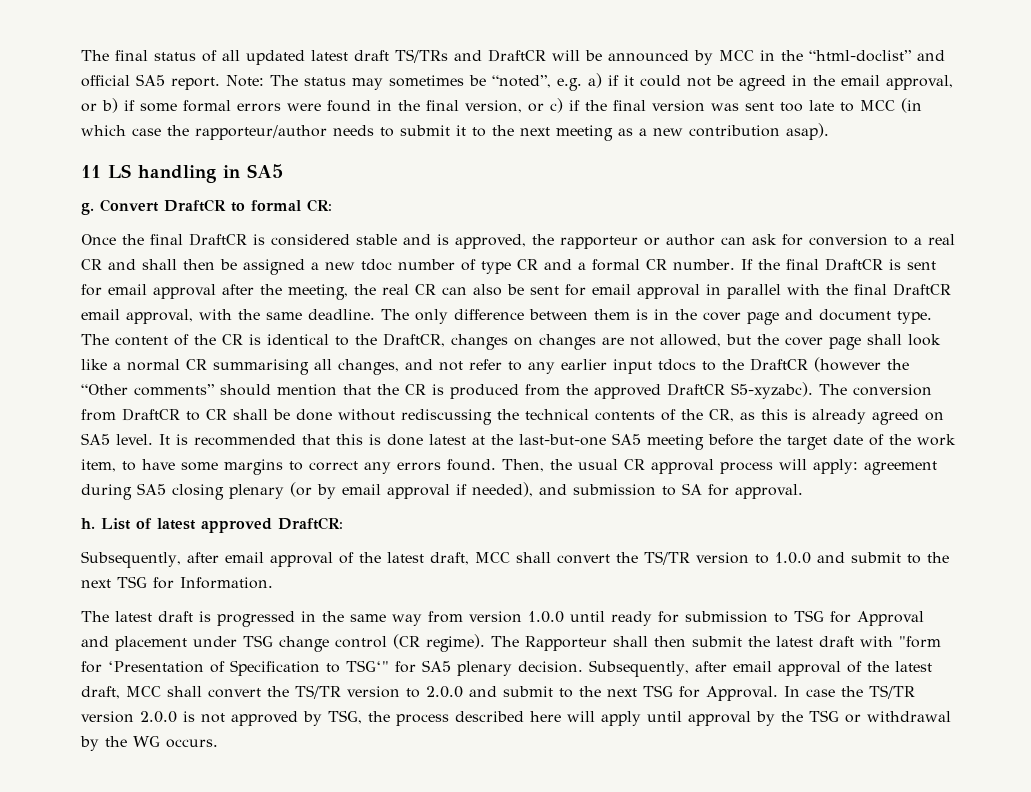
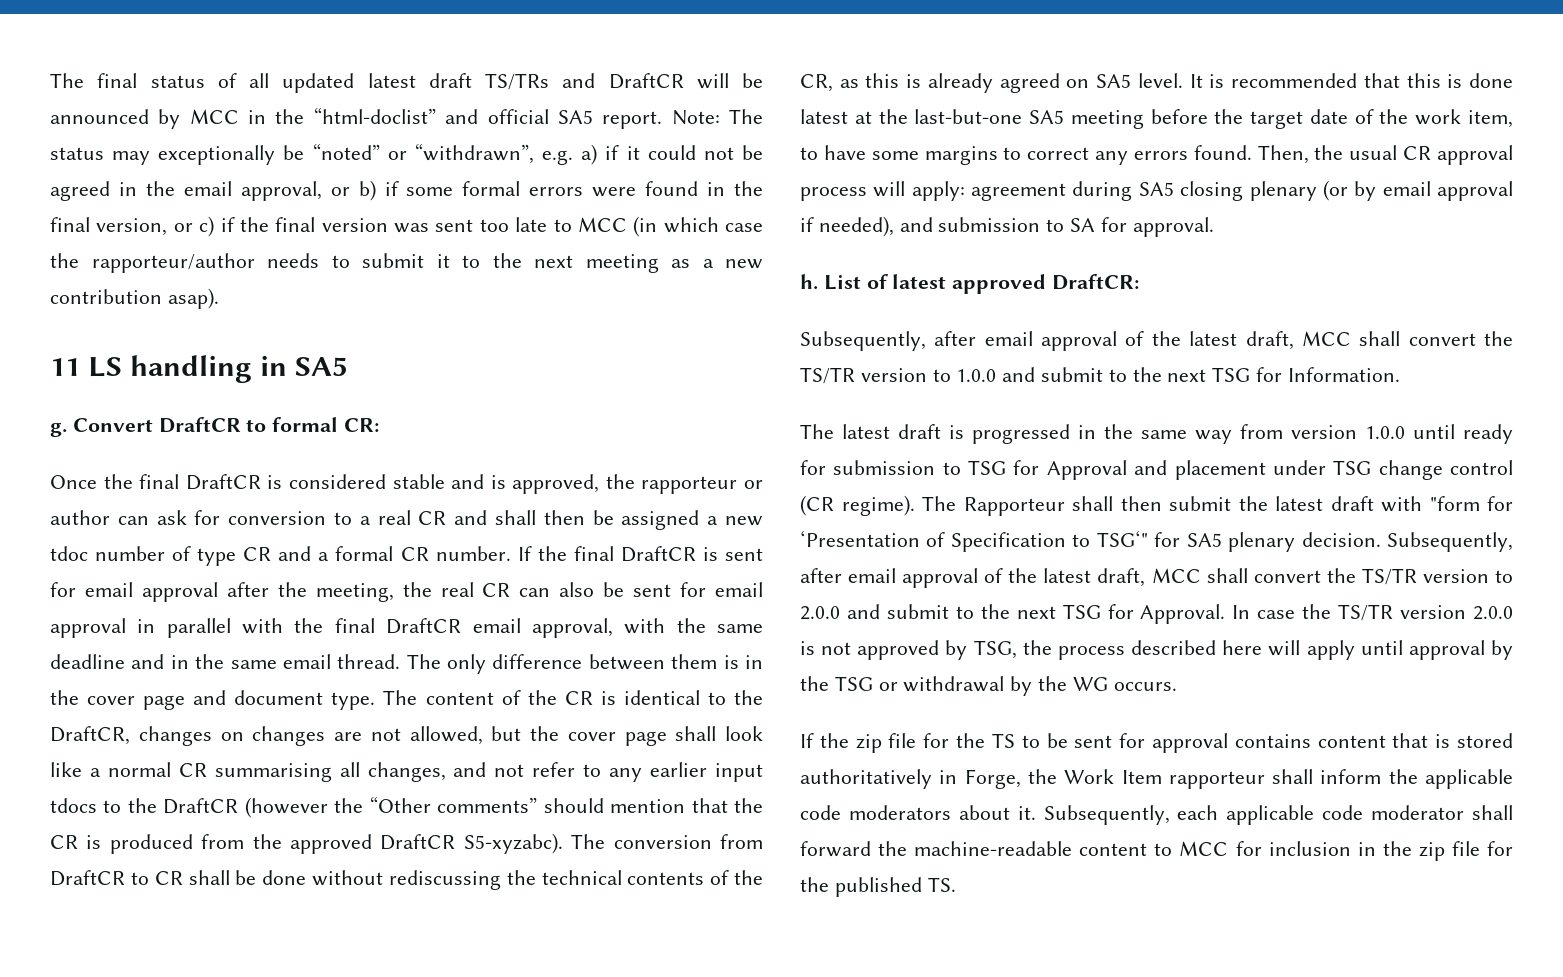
[389,75,551,88] sometimes be “noted”, -> [158,143,534,165] exceptionally be “noted” or “withdrawn”,
[308,309,375,320] deadline. -> [50,654,401,669] deadline and in the same email thread.
(218, 743) none -> [800,733,1513,753] [800,769,1513,789] [800,805,1513,825] [800,841,1513,861] [800,877,956,897] // If the zip file for the TS to be sent for approval contains content that is stored authoritatively in Forge, the Work Item rapporteur shall inform the applicable code moderators about it. Subsequently, each applicable code moderator shall forward the machine-readable content to MCC for inclusion in the zip file for the published TS.

